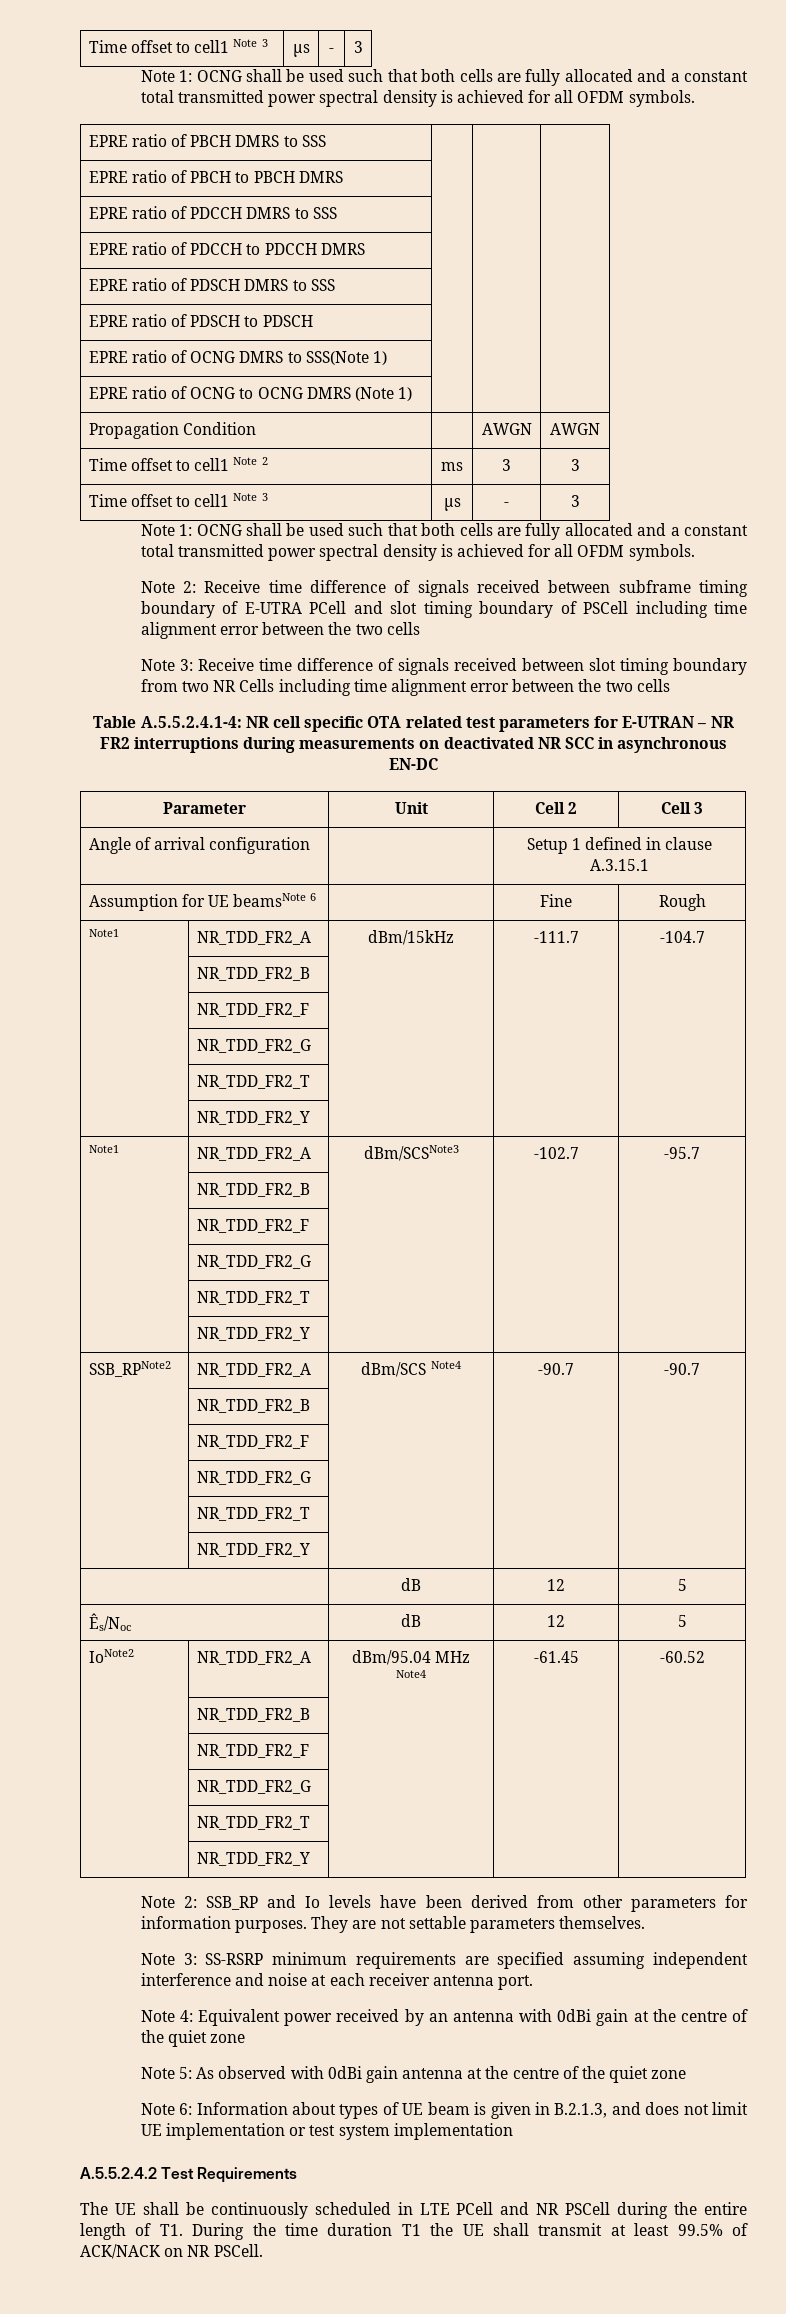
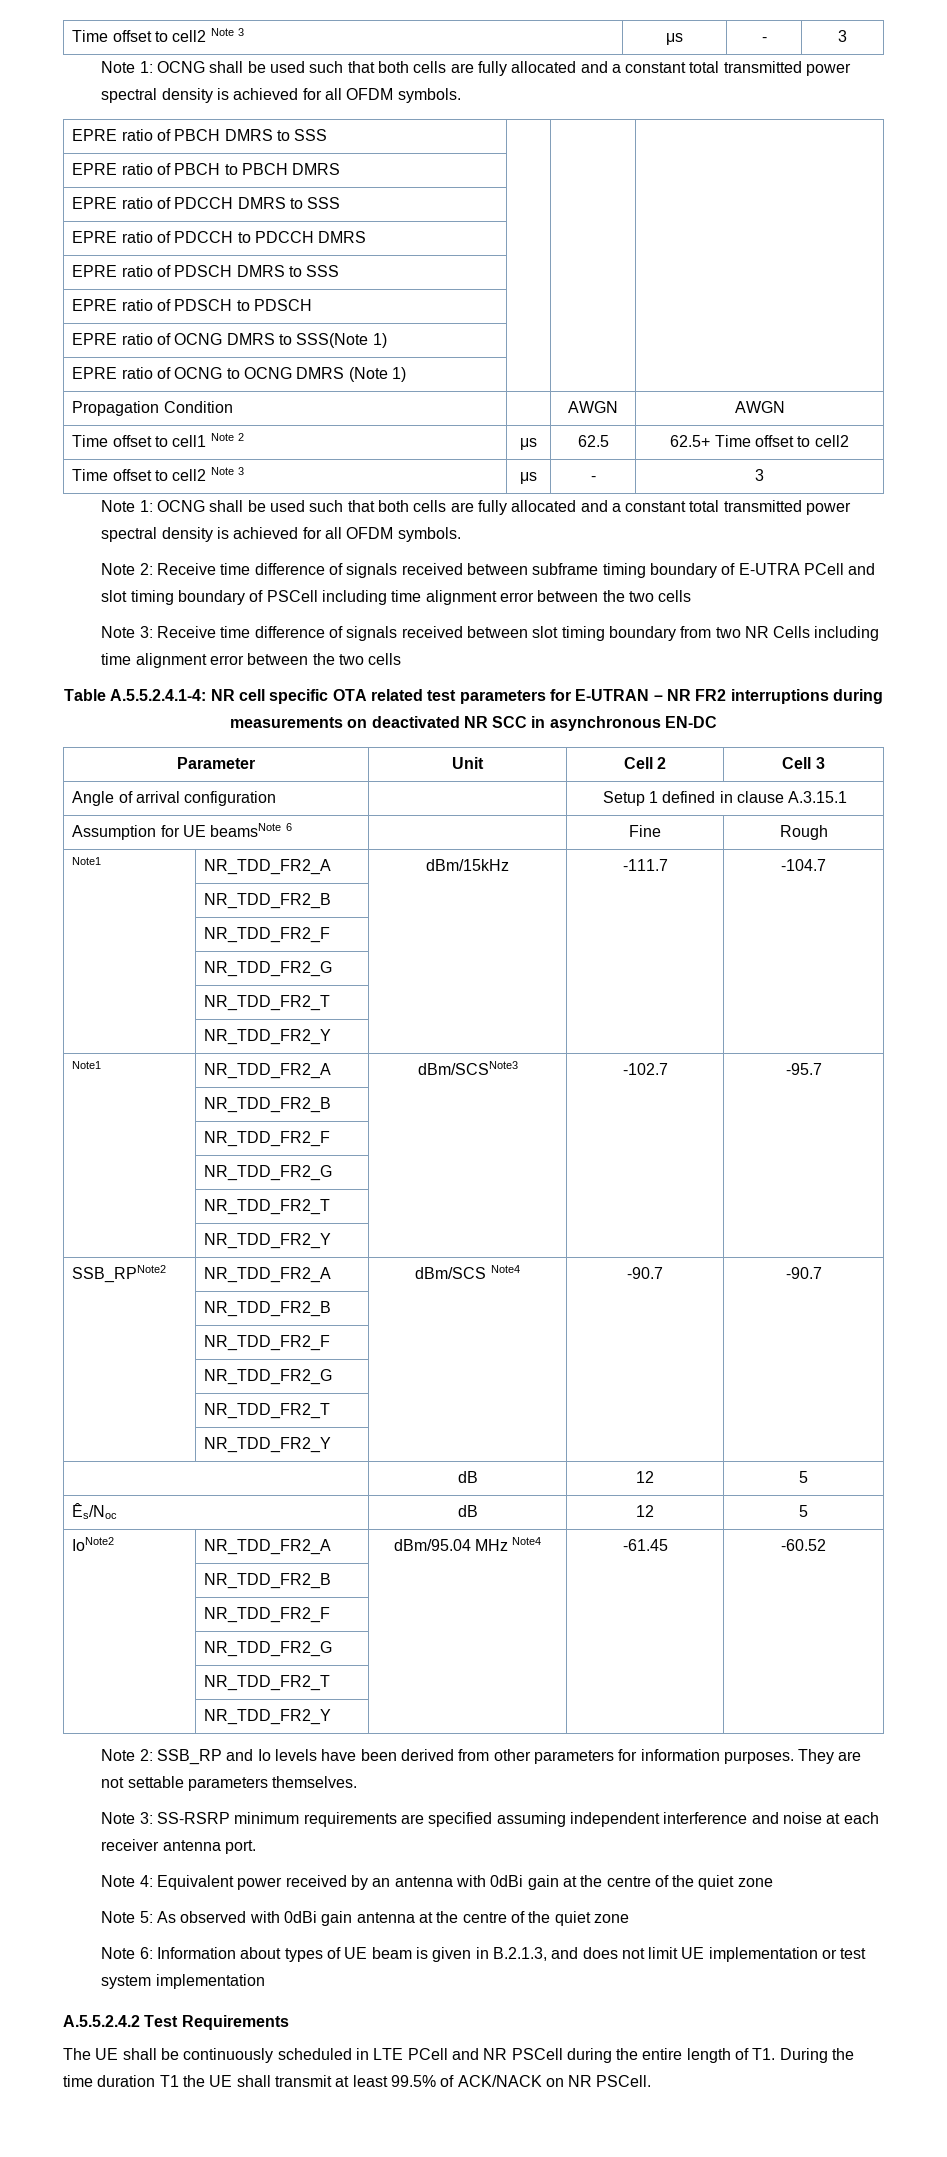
[88,40,230,53] Time offset to cell1 -> [72,30,207,42] Time offset to cell2
[441,462,463,471] [502,459,511,471] [570,459,580,471] [88,494,230,507] ms | 3 | 3 // Time offset to cell1 -> [520,438,537,450] [577,435,609,447] [670,435,849,447] [72,469,207,481] μs | 62.5 | 62.5+ Time offset to cell2 // Time offset to cell2

